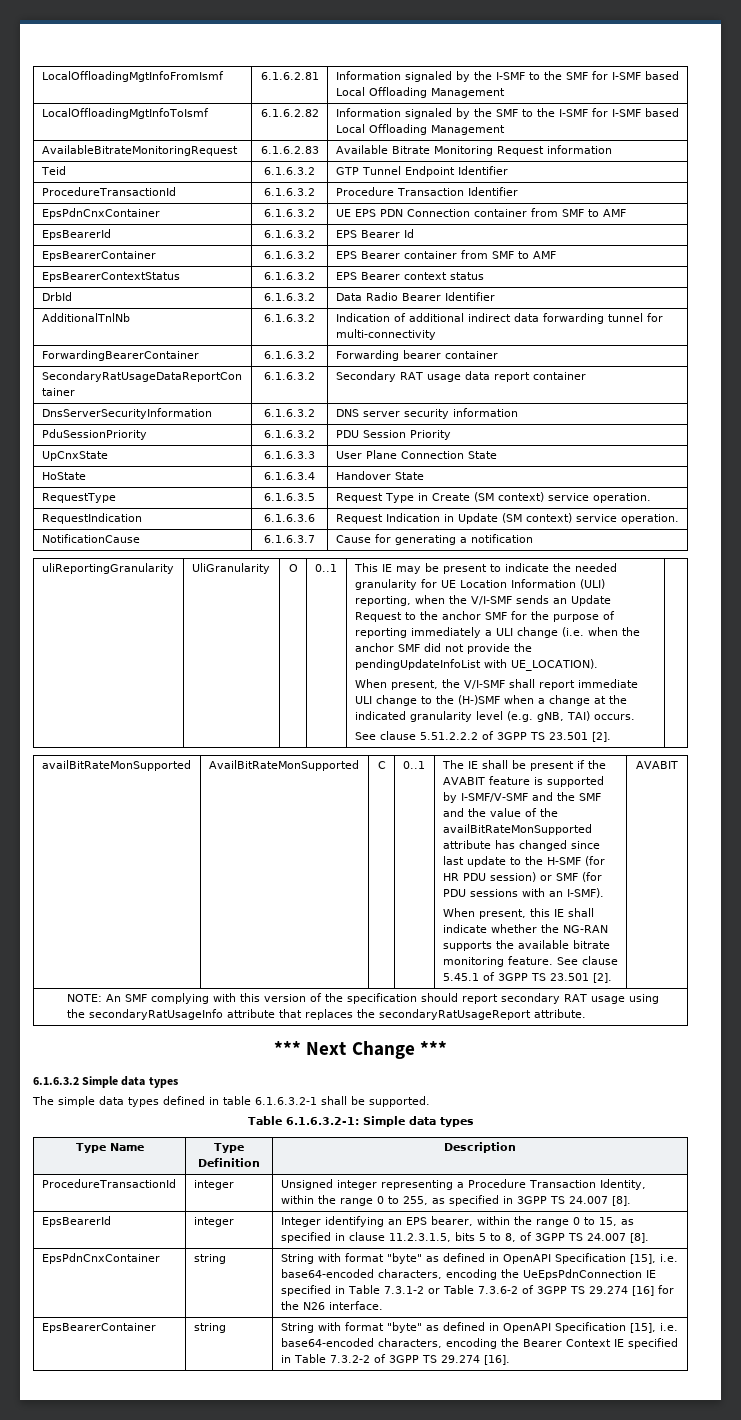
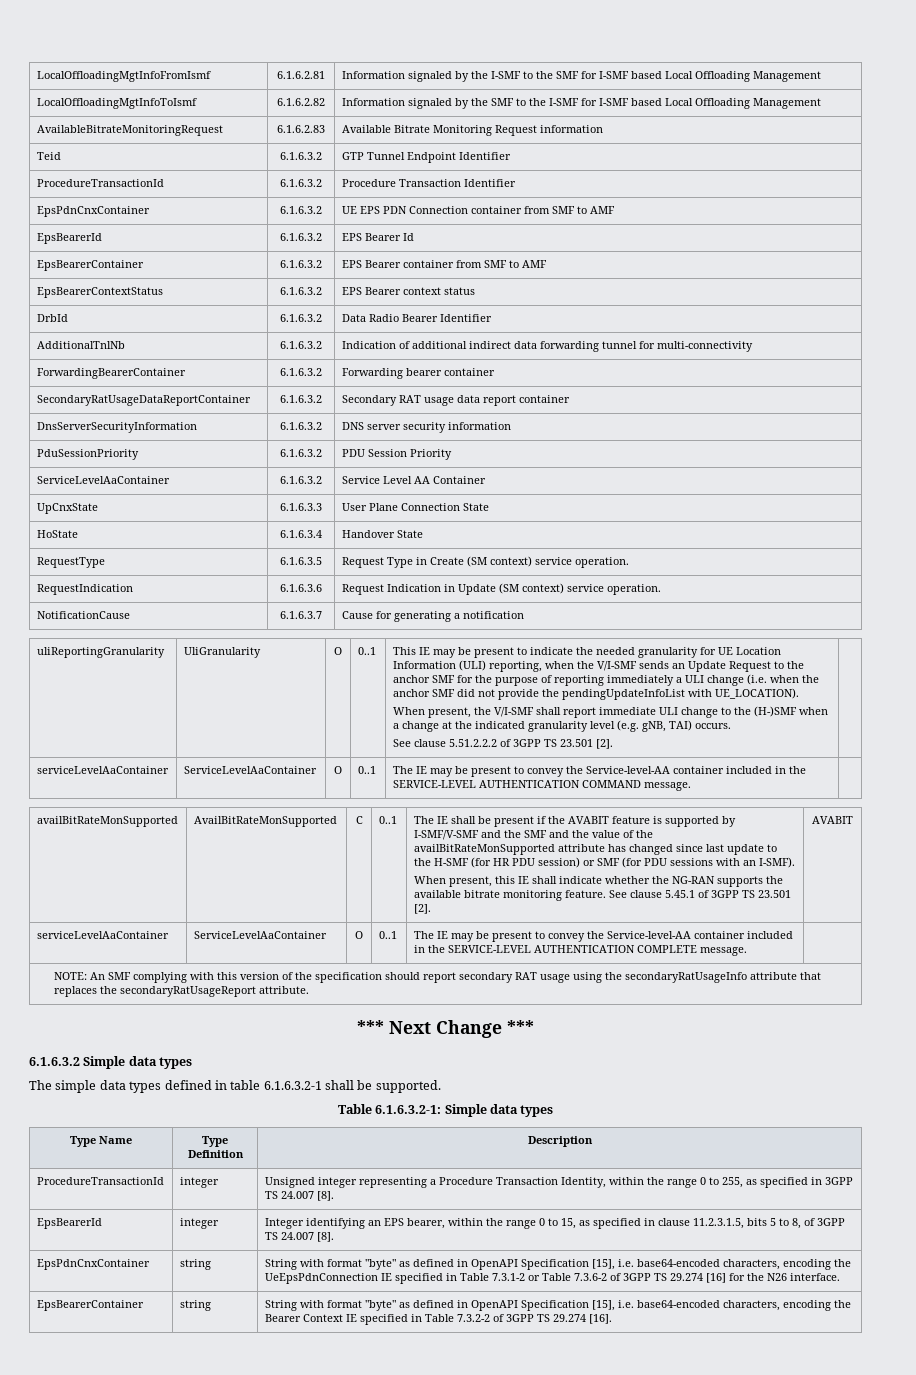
(451, 435) none -> [36,476,170,484] [280,476,322,484] [341,476,486,484] // ServiceLevelAaContainer | 6.1.6.3.2 | Service Level AA Container
(611, 737) none -> [36,766,169,774] [183,766,317,774] [334,766,342,774] [357,766,376,774] [392,766,806,777] [392,780,691,791] // serviceLevelAaContainer | ServiceLevelAaContainer | O | 0..1 | The IE may be present to convey the Service-level-AA container included in the SERVICE-LEVEL AUTHENTICATION COMMAND message. |
(678, 765) none -> [36,931,169,939] [193,931,327,939] [355,931,363,939] [378,931,397,939] [413,931,793,942] [413,945,747,956] // serviceLevelAaContainer | ServiceLevelAaContainer | O | 0..1 | The IE may be present to convey the Service-level-AA container included in the SERVICE-LEVEL AUTHENTICATION COMPLETE message. |

